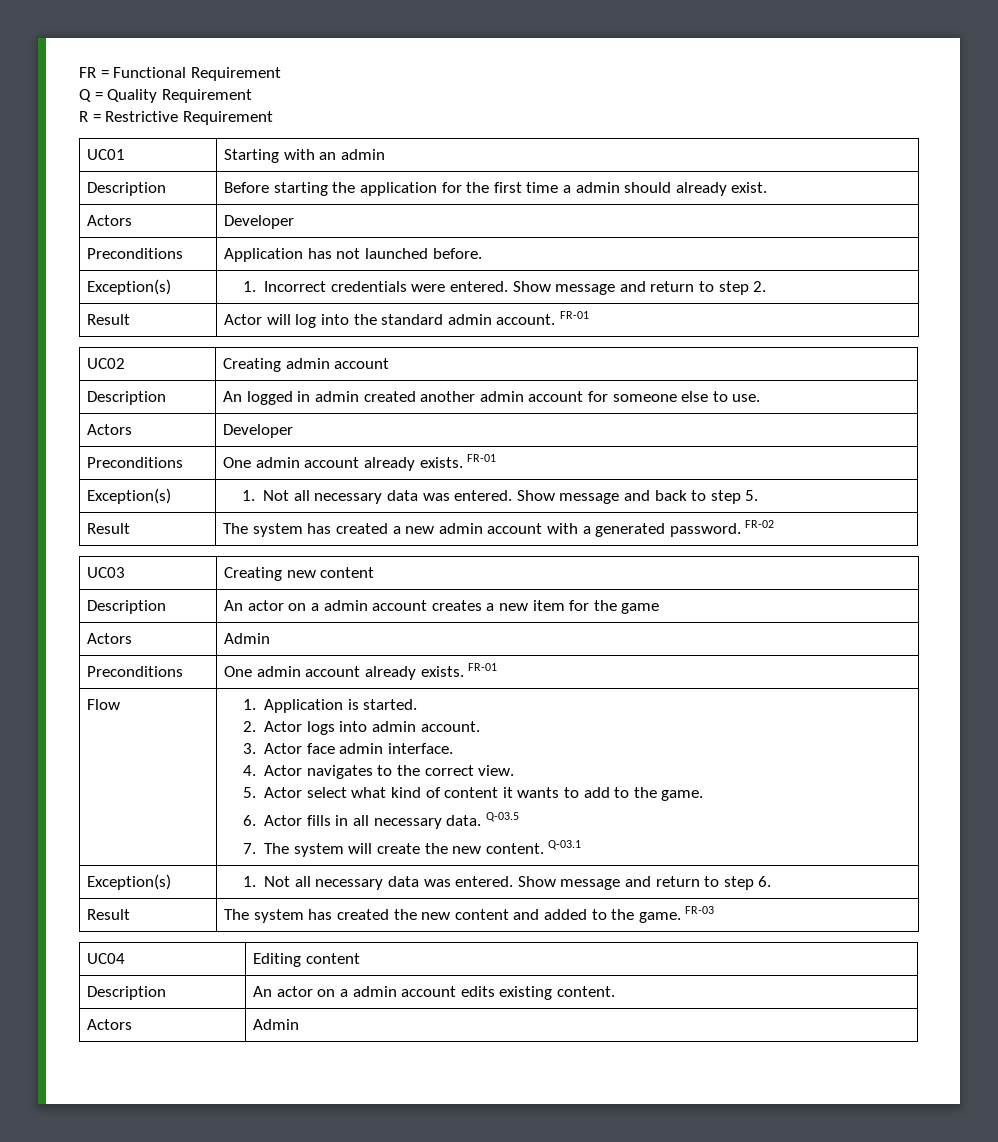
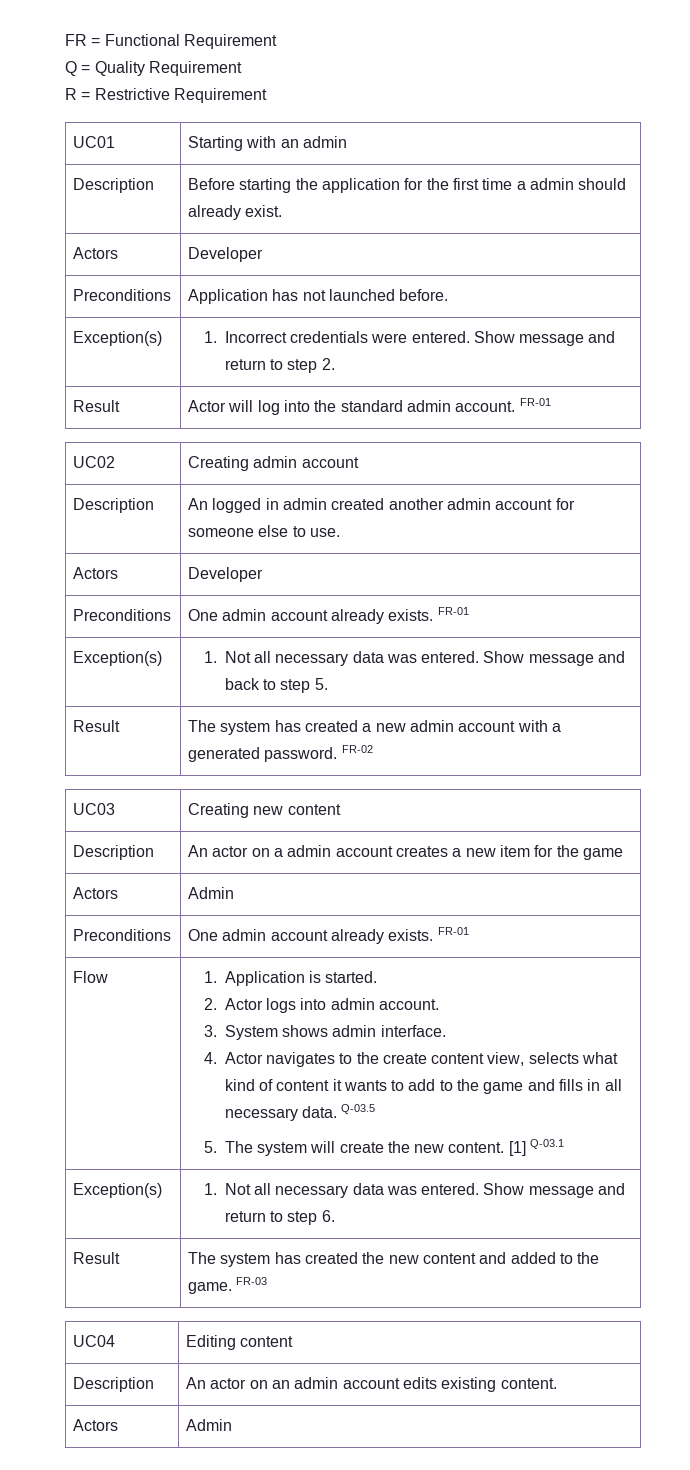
[264,743,335,754] Actor face -> [224,1025,328,1040] System shows
[424,765,515,776] [242,787,347,798] correct view. // 5. Actor select -> [382,1052,579,1066] create content view, selects
[661,790,704,801] [242,815,303,826] game. // 6. Actor -> [483,1079,555,1094] game and
[242,843,256,854] 7. -> [203,1141,217,1153] 5.
(544, 848) none -> [508,1141,526,1156] [1]
[340,989,349,997] a -> [272,1380,291,1389] an

